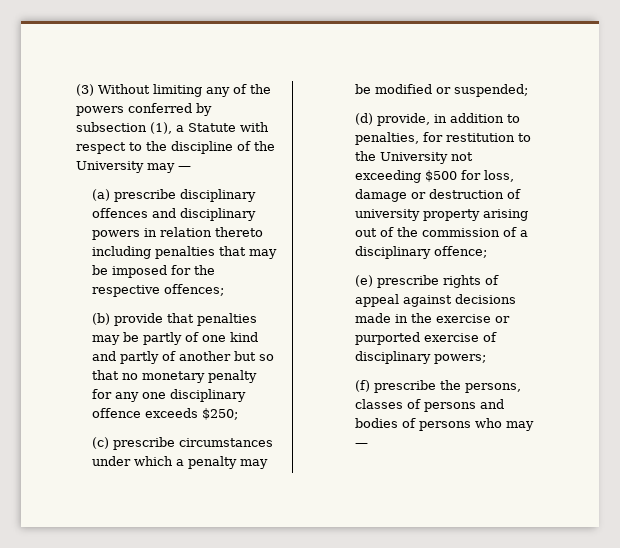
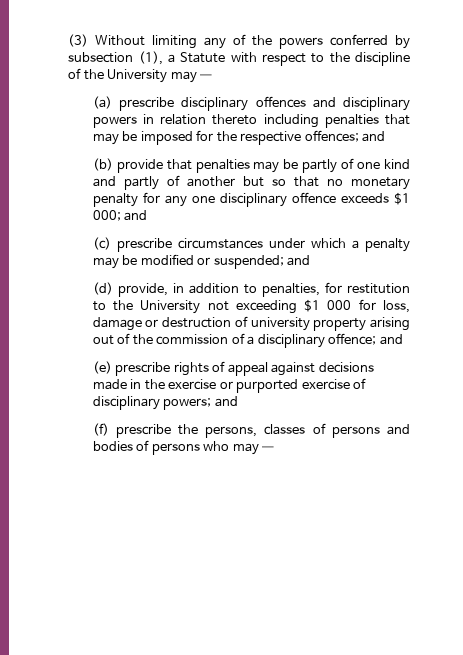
(224, 290) none -> [362,131,386,142] and
[201,408,238,420] $250; -> [393,192,410,205] [92,210,148,221] $1 000; and
(528, 90) none -> [287,255,311,266] and
[424,170,457,182] $500 -> [304,299,352,312] $1 000
(487, 252) none -> [379,334,403,345] and
(486, 359) none -> [214,396,238,407] and

